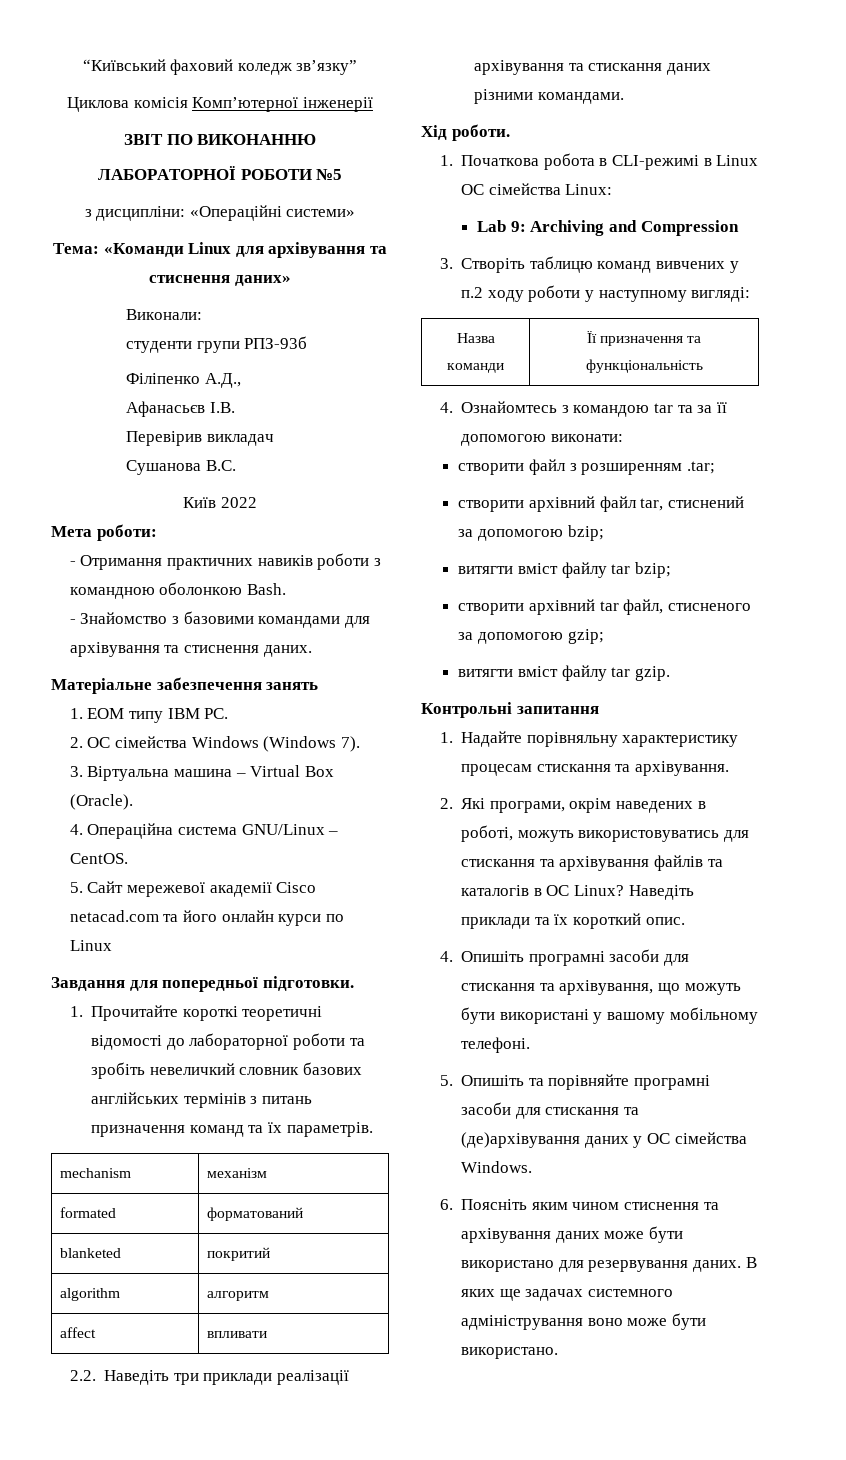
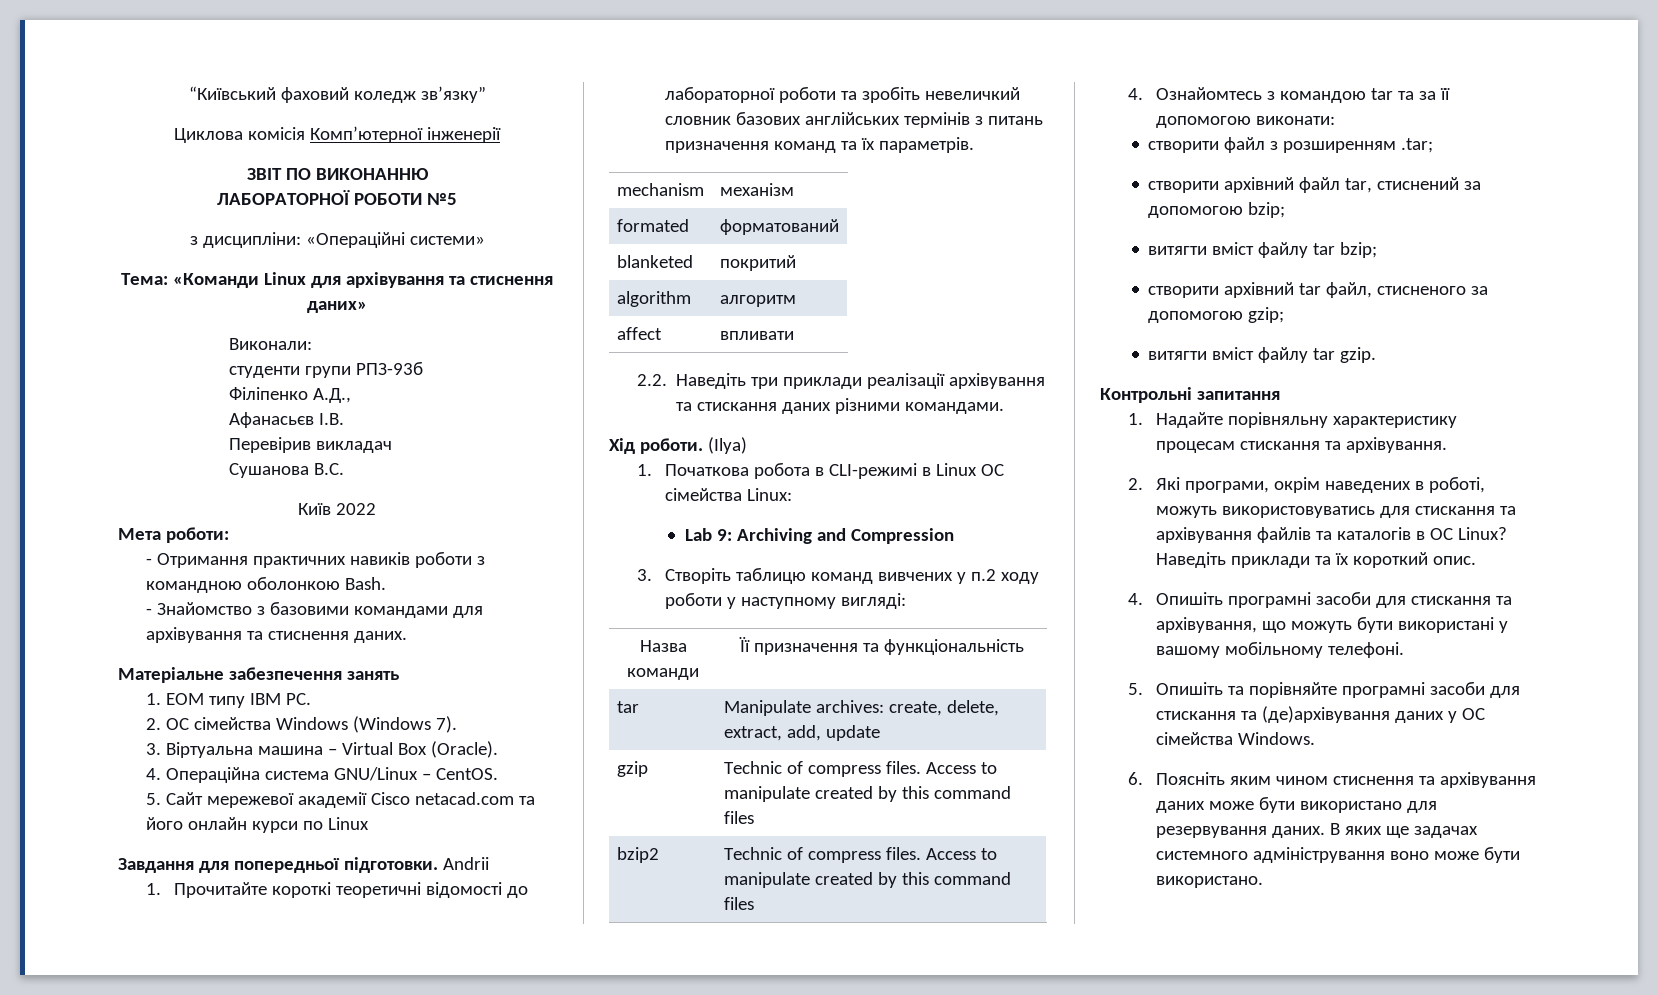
(354, 983) none -> [442,857,489,870] Andrii
(510, 132) none -> [707,437,747,454] (Ilya)
(703, 366) none -> [616,701,639,713] [723,700,999,716] [723,725,880,741] [616,761,648,777] [723,761,997,777] [723,786,1011,802] [723,811,754,824] [616,847,659,863] [723,847,997,863] [723,872,1011,888] [723,897,754,910] // tar | Manipulate archives: create, delete, extract, add, update // gzip | Technic of compress files. Access to manipulate created by this command files // bzip2 | Technic of compress files. Access to manipulate created by this command files

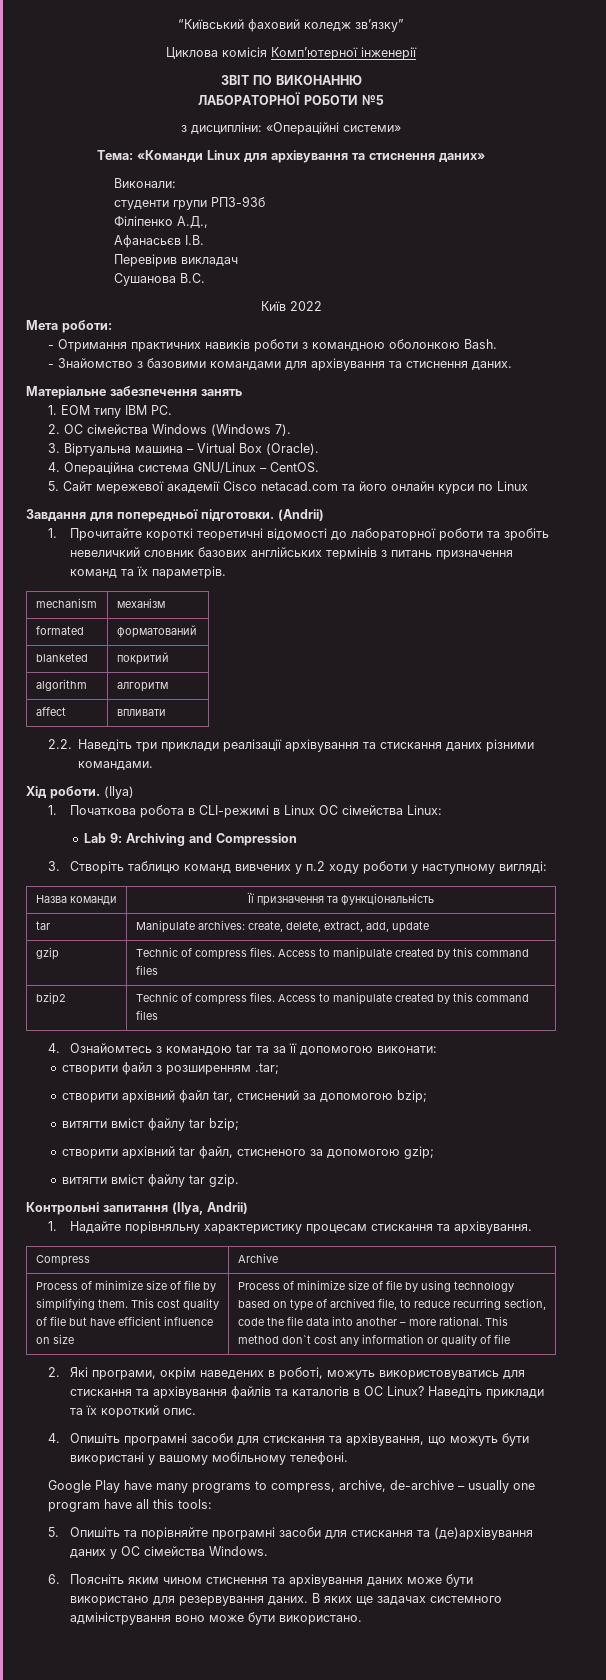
[442,857,489,870] Andrii -> [278,509,324,521] (Andrii)
(1280, 395) none -> [172,1202,248,1215] (Ilya, Andrii)
(1447, 445) none -> [35,1255,90,1266] [237,1253,278,1263] [35,1280,216,1292] [35,1298,219,1311] [35,1316,213,1326] [35,1334,74,1344] [237,1280,514,1292] [237,1298,546,1311] [237,1316,508,1326] [237,1334,510,1347] // Compress | Archive // Process of minimize size of file by simplifying them. This cost quality of file but have efficient influence on size | Process of minimize size of file by using technology based on type of archived file, to reduce recurring section, code the file data into another – more rational. This method don`t cost any information or quality of file
(1404, 650) none -> [48,1480,536,1493] [48,1499,213,1512] // Google Play have many programs to compress, archive, de-archive – usually one program have all this tools:

